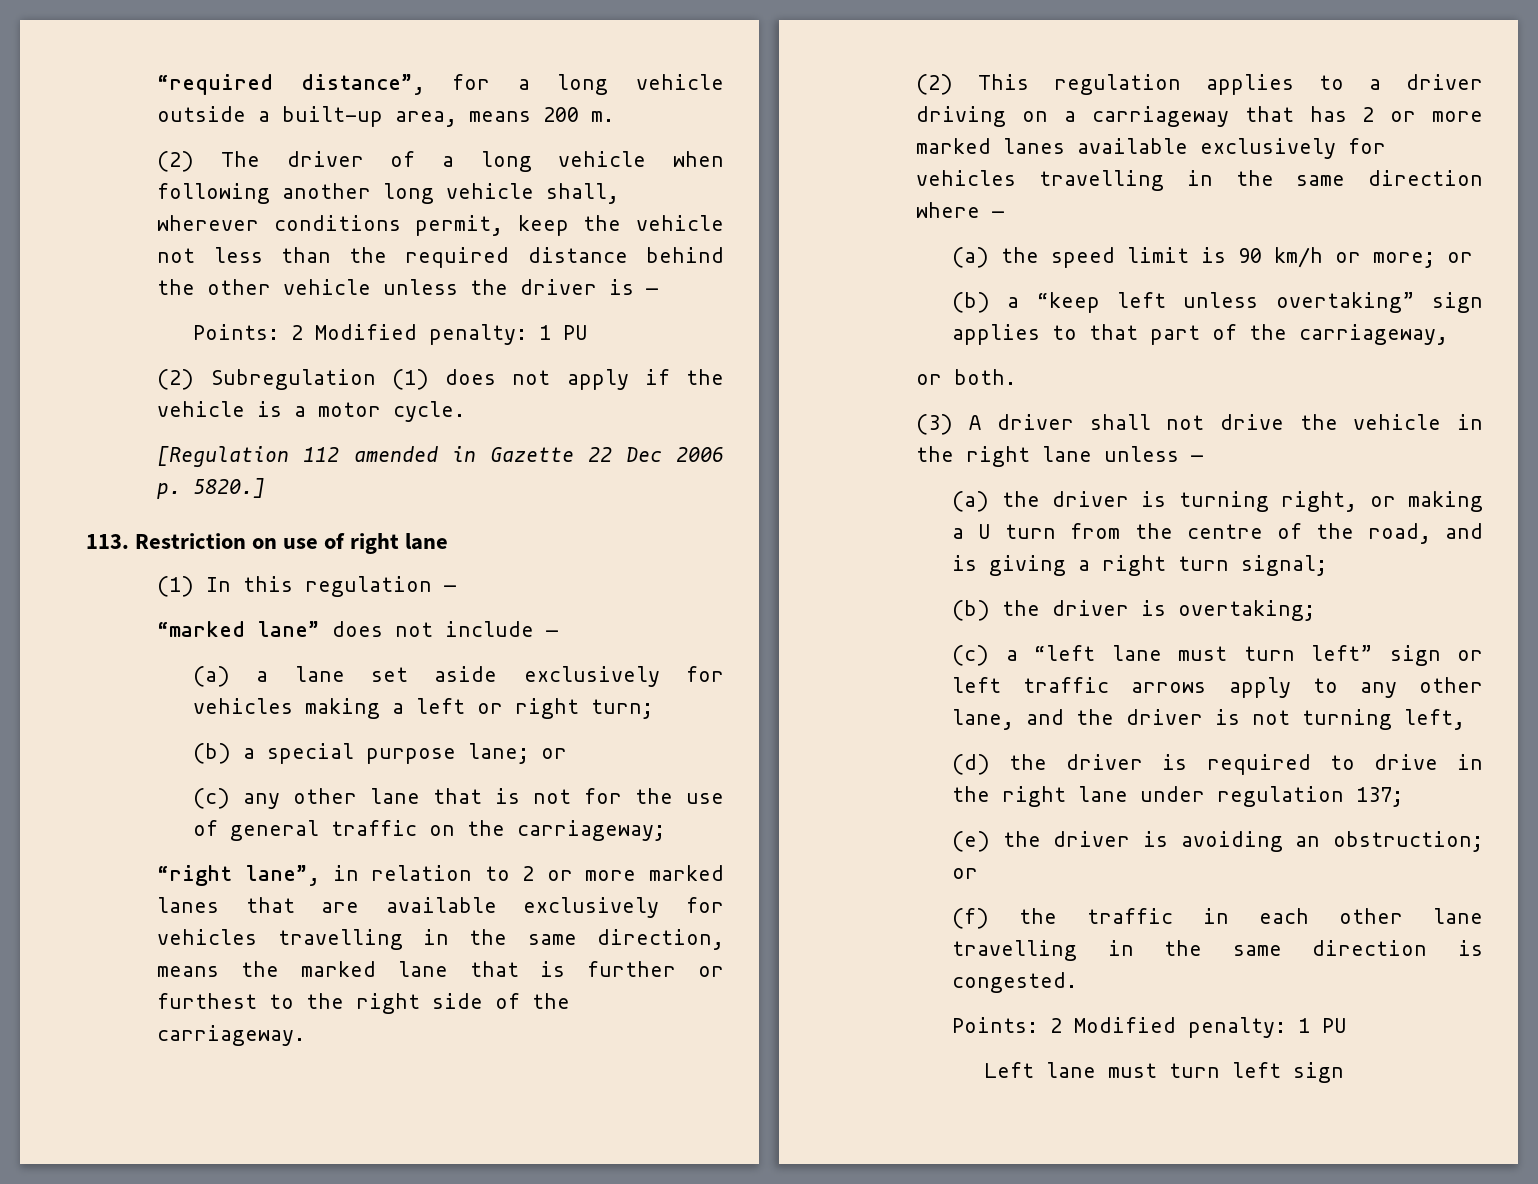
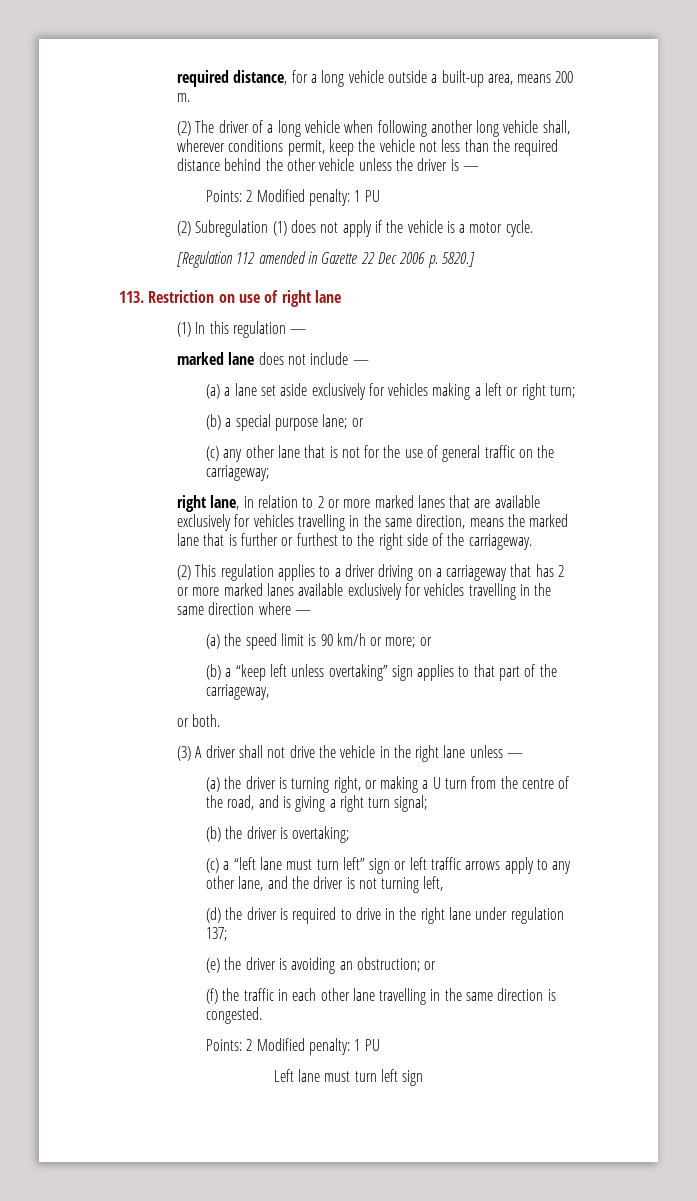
[157,74,425,95] “required distance”, -> [176,70,288,87] required distance,
[157,621,321,637] “marked lane” -> [176,352,255,365] marked lane
[157,865,320,886] “right lane”, -> [176,495,240,512] right lane,

